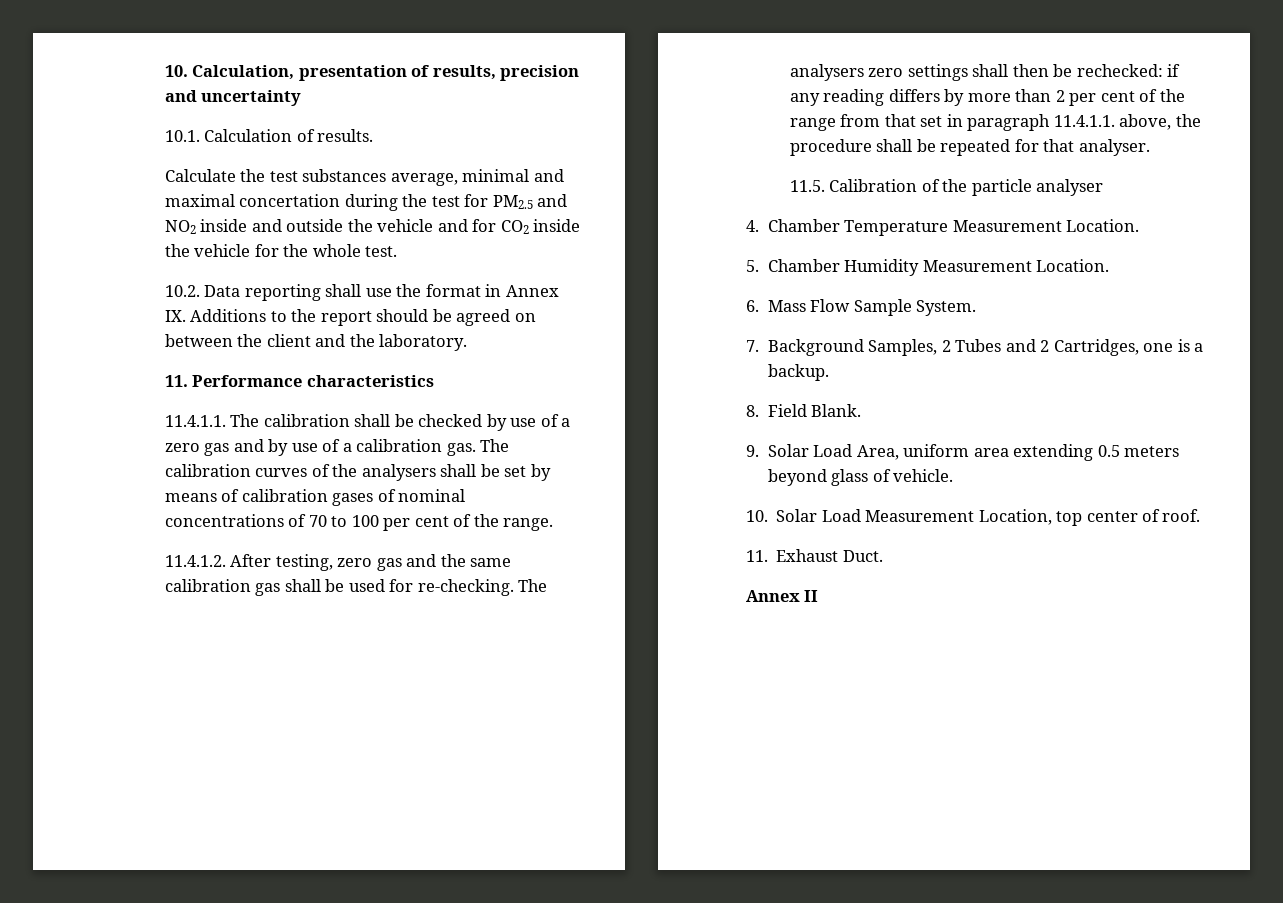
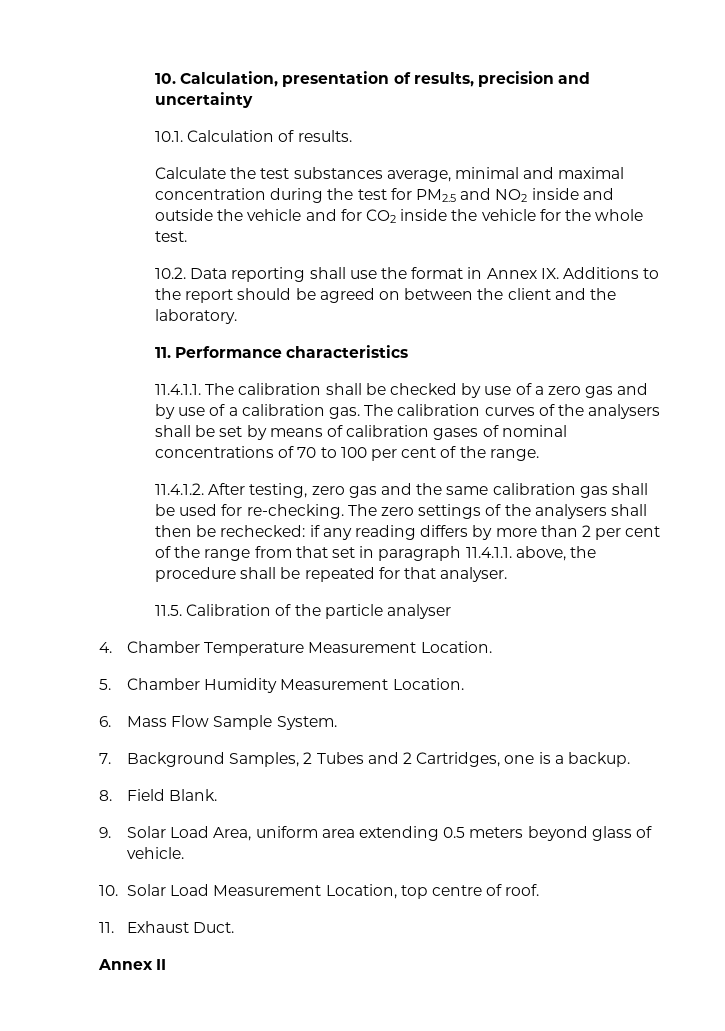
[239,194,341,207] concertation -> [155,188,267,200] concentration
[790,64,865,81] analysers -> (377, 510) none
(968, 72) none -> [485,504,607,519] of the analysers
[1086,511,1138,522] center -> [431,885,482,896] centre

